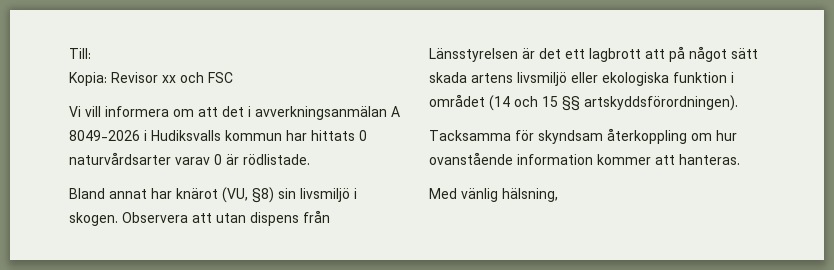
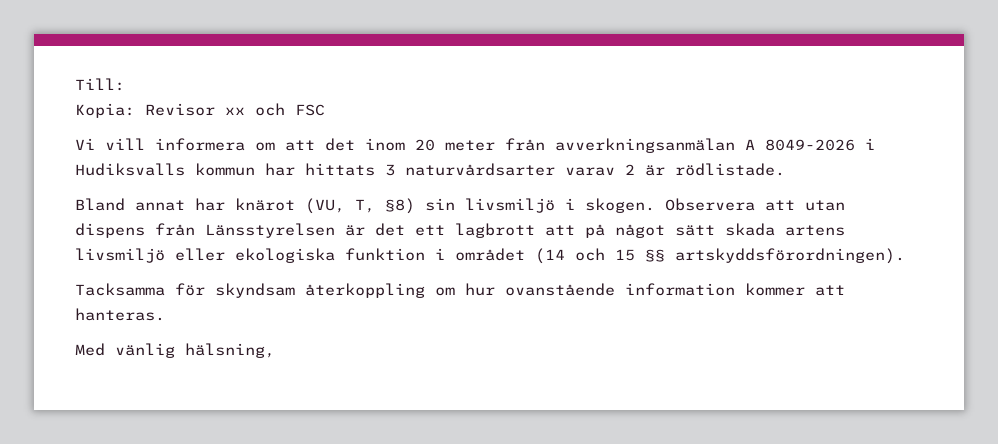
[248,106,251,117] i -> [365,138,545,151] inom 20 meter från
[359,130,367,141] 0 -> [385,164,395,176] 3
[214,154,222,165] 0 -> [625,164,635,175] 2
(248, 195) none -> [355,199,375,213] T,

